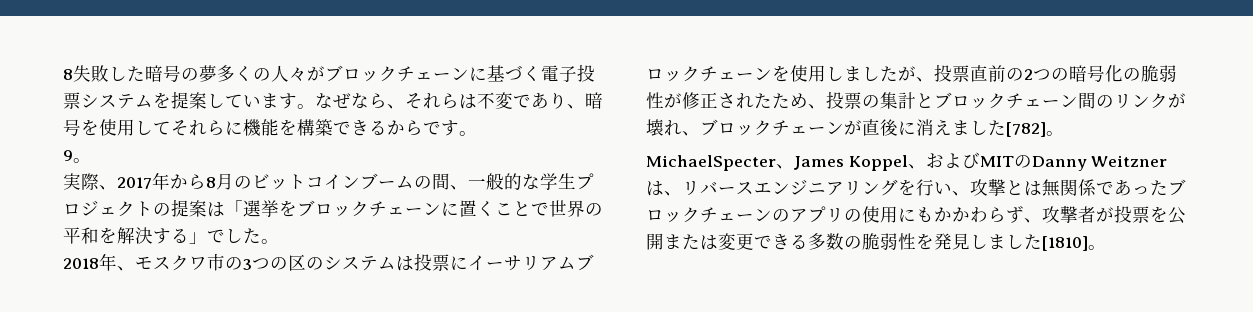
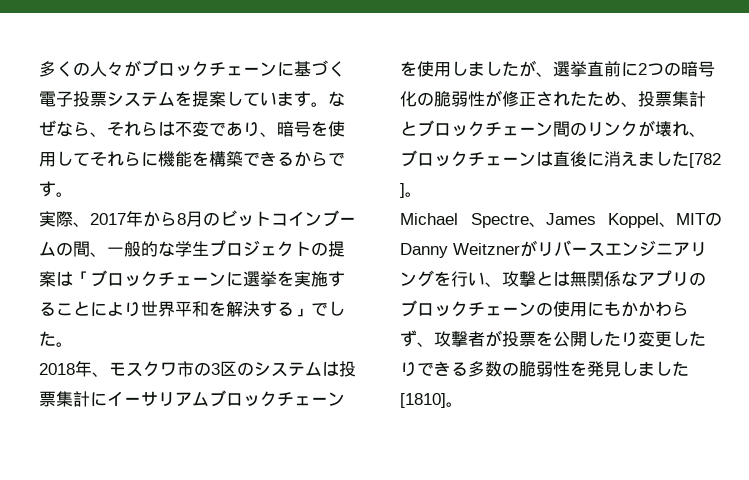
[63,65,217,82] 8失敗した暗号の夢 -> (39, 69) none
[63,150,91,163] // 9。 -> (73, 194) none
[243,200,603,217] 選挙をブロックチェーンに置くことで世界の -> [90,270,345,287] [39,301,175,317] ブロックチェーンに選挙を実施することにより世界
[252,257,288,270] つの -> (220, 369) none
(450, 262) none -> [56,391,90,407] 集計
[934,64,1024,82] 投票直前の -> [553,61,638,77] 選挙直前に
[862,95,880,108] の -> (672, 99) none
[844,120,862,135] が -> [536,151,553,166] は
[1006,122,1064,137] [646,155,776,171] [782]。 // MichaelSpecter -> [689,153,721,168] [400,183,422,198] [400,213,529,228] [782 ]。 // Michael Spectre
[925,152,980,169] および -> (676, 224) none
[646,181,682,196] は、 -> [520,240,537,257] が
[1096,180,1168,196] であった -> [621,270,706,287] なアプリの
[790,206,862,223] アプリの -> (553, 309) none
[664,233,754,250] または変更 -> [587,331,706,347] [400,362,417,377] したり変更したり

